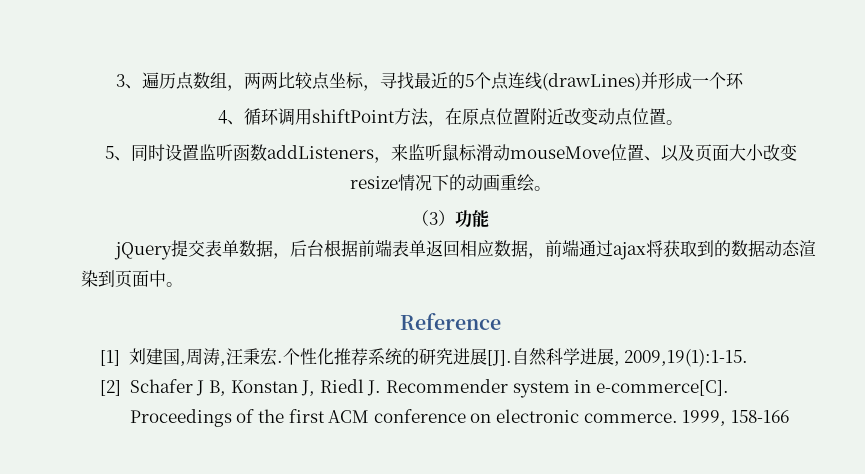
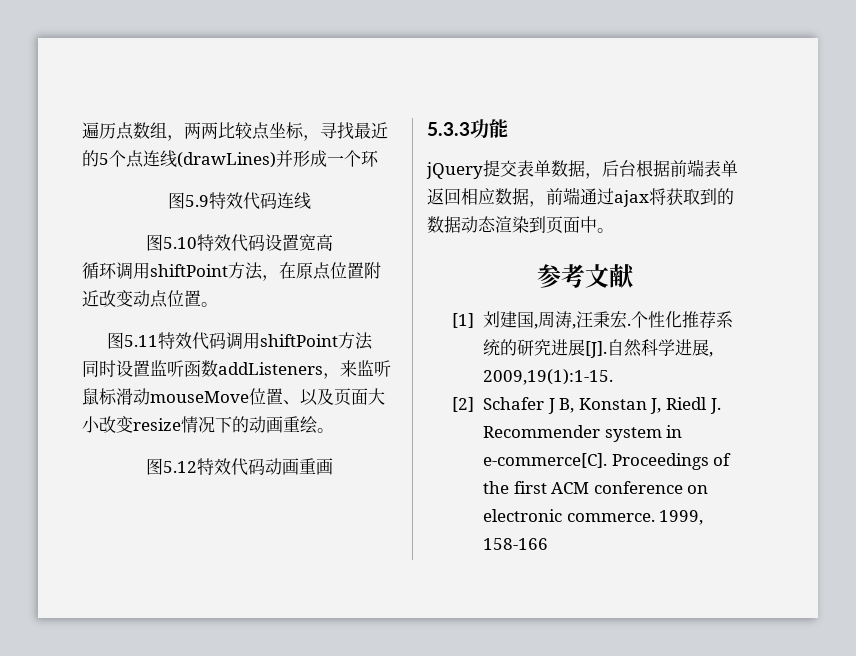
[116,74,143,89] 3、 -> (82, 130) none
[218,110,244,125] 4、 -> [168,192,311,210] [146,234,333,252] 图5.9特效代码连线 // 图5.10特效代码设置宽高 //
[104,146,131,161] 5、 -> [107,332,373,350] 图5.11特效代码调用shiftPoint方法 //
[412,210,455,226] （3） -> [146,458,333,476] [427,122,470,136] 图5.12特效代码动画重画 // 5.3.3
[400,313,501,330] Reference -> [536,264,635,288] 参考文献

